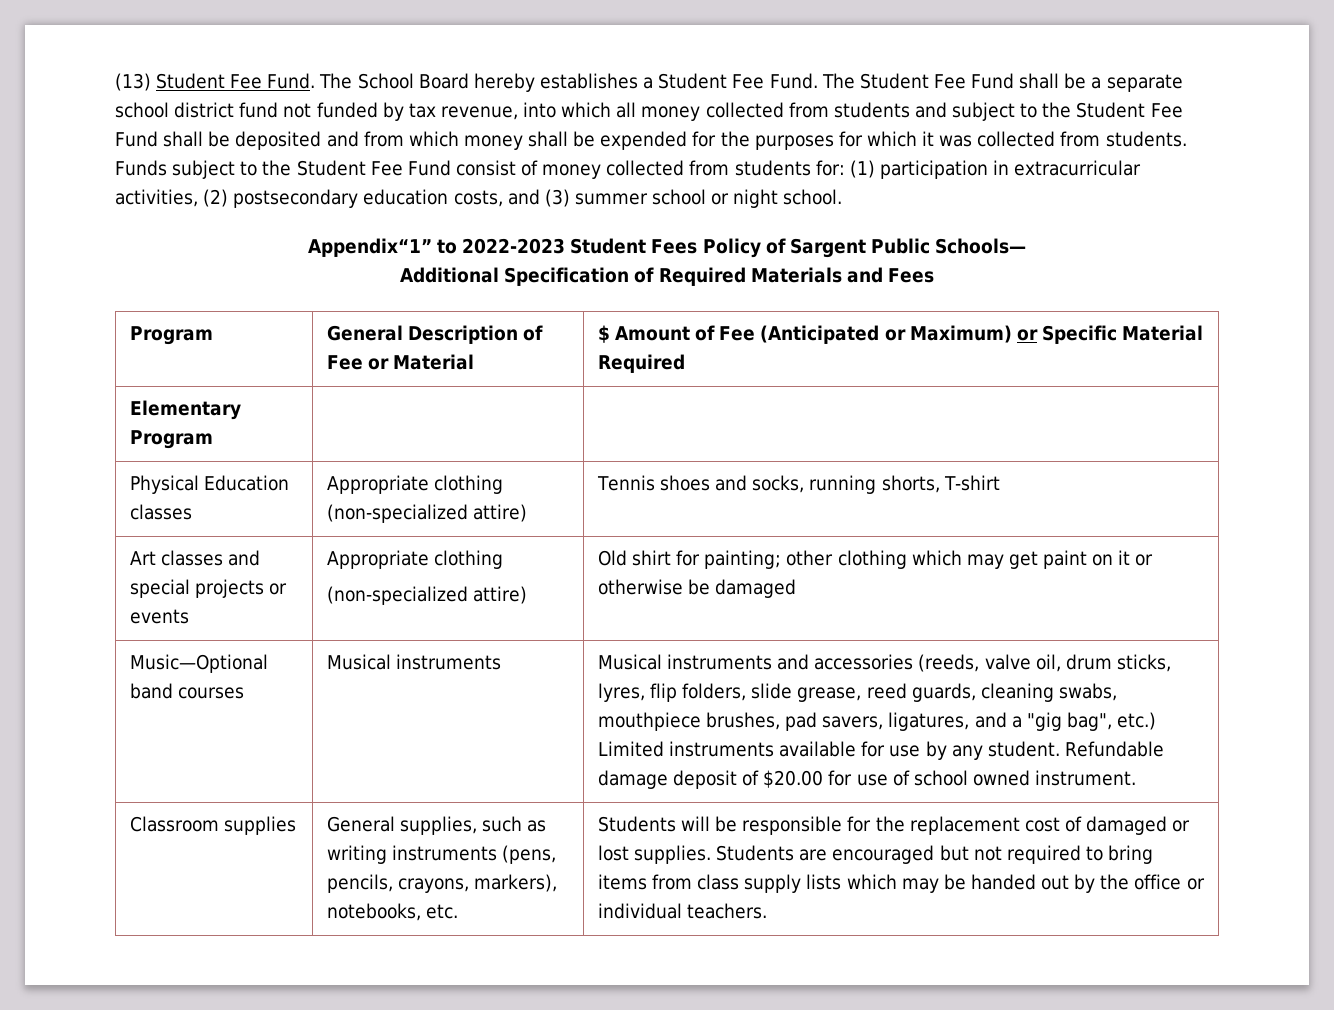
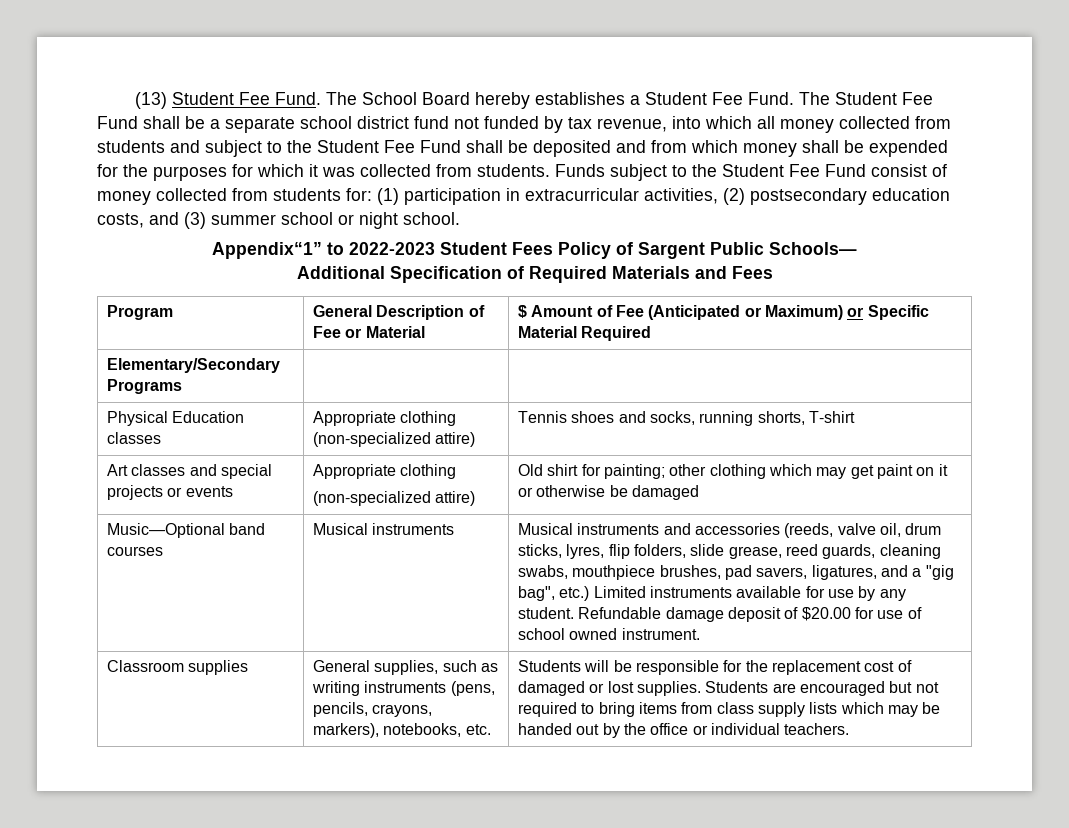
[129,400,241,420] [129,430,213,449] Elementary Program -> [107,358,281,373] [107,379,183,394] Elementary/Secondary Programs

